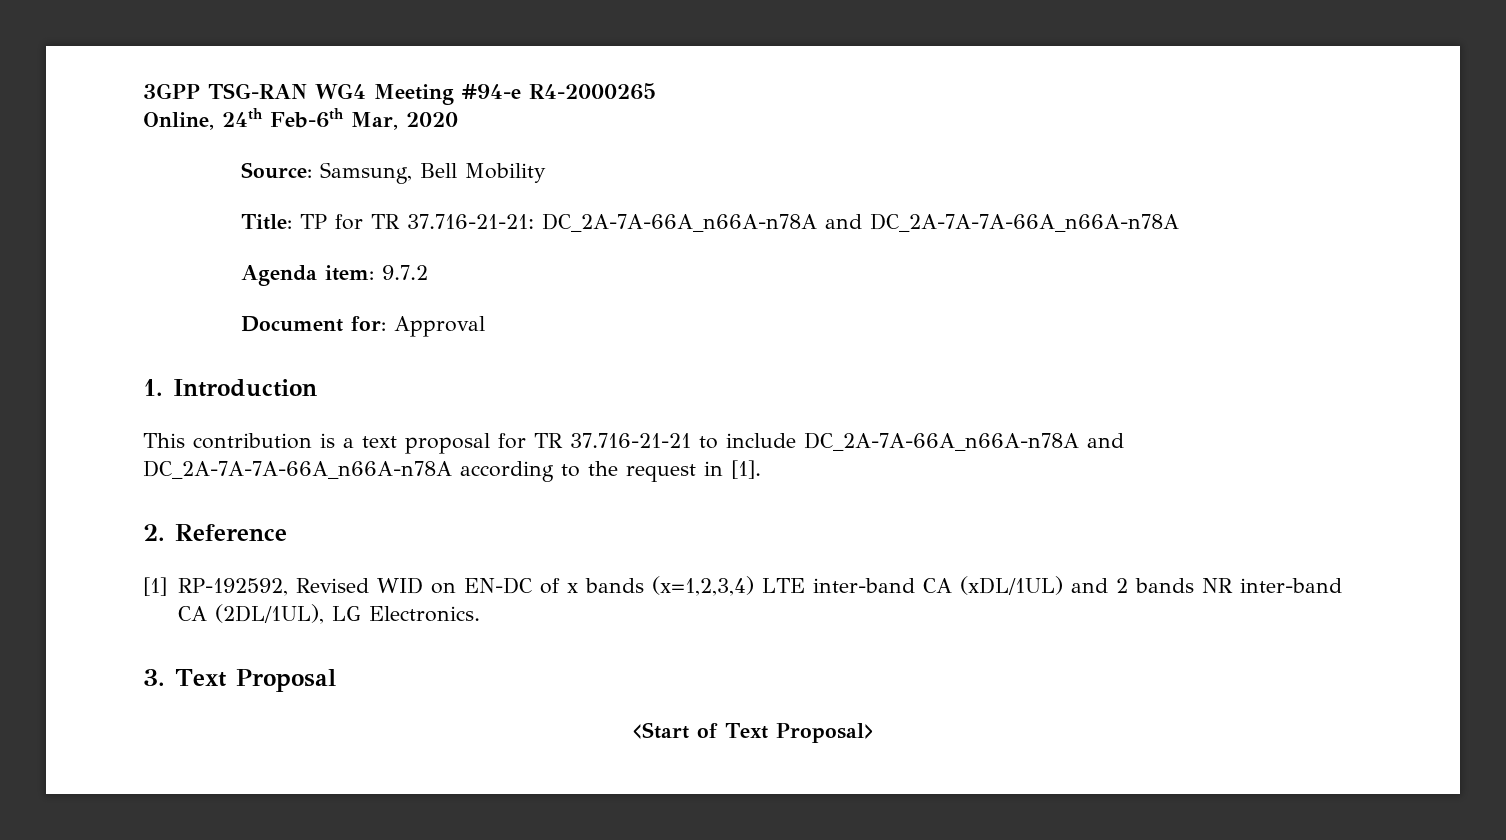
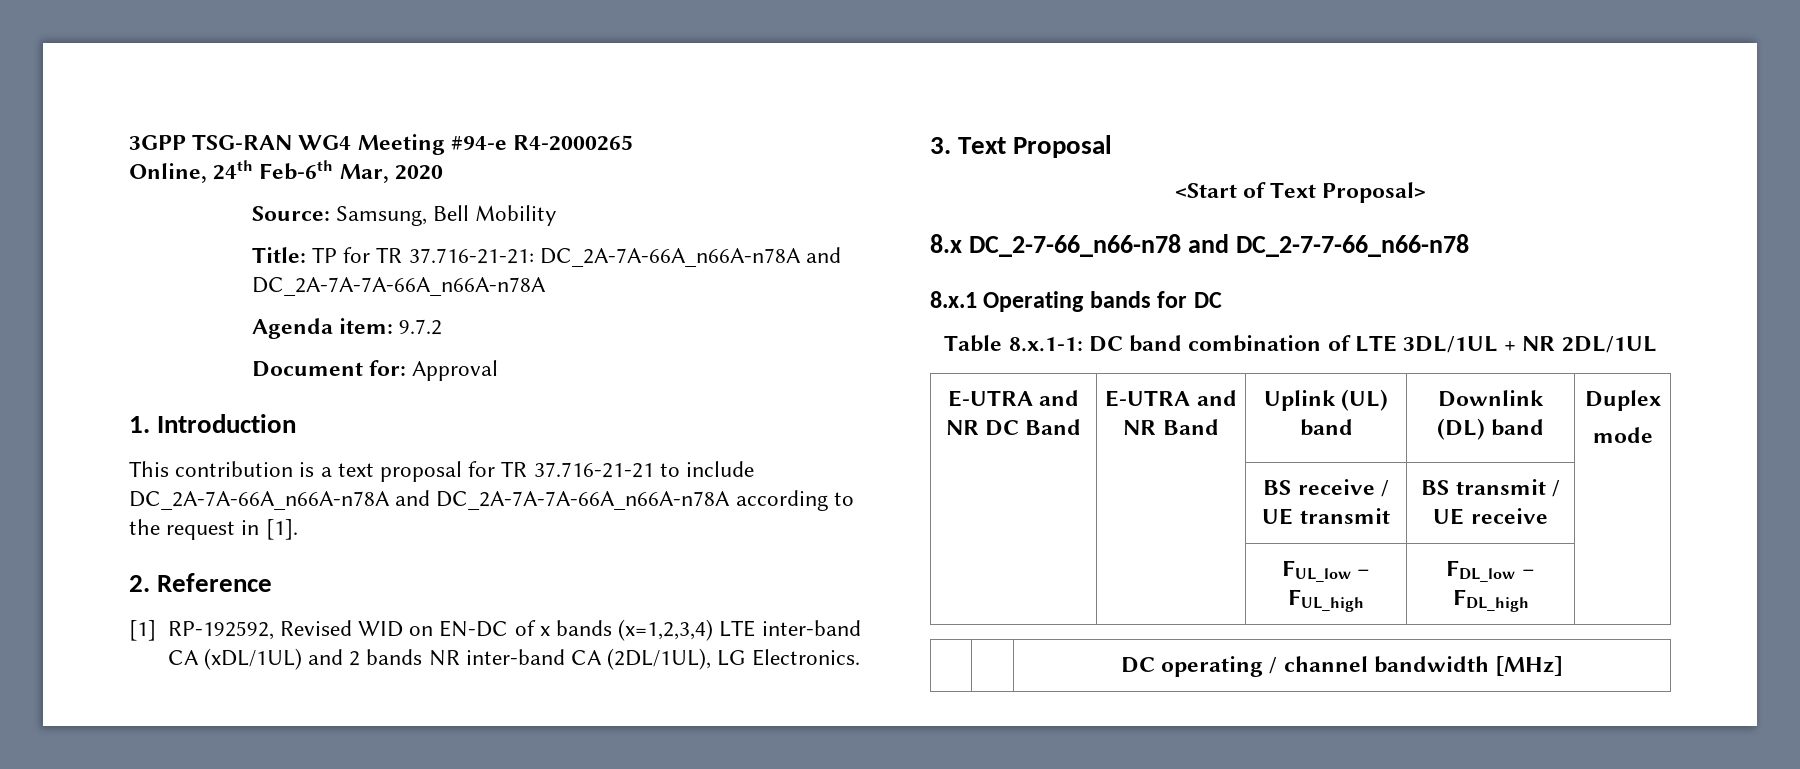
(875, 733) none -> [930,234,1469,257] [930,291,1222,312] [944,335,1657,353] [947,390,1080,407] [945,419,1082,436] [1105,390,1237,407] [1123,419,1219,435] [1263,389,1389,411] [1299,419,1353,436] [1438,390,1544,407] [1436,418,1545,440] [1584,390,1661,411] [1592,427,1653,443] [1263,479,1389,497] [1262,508,1390,525] [1421,479,1560,497] [1433,508,1548,525] [1281,560,1371,582] [1288,589,1364,612] [1446,560,1535,582] [1452,589,1529,612] [1120,656,1564,677] // 8.x DC_2-7-66_n66-n78 and DC_2-7-7-66_n66-n78 // 8.x.1 Operating bands for DC // Table 8.x.1-1: DC band combination of LTE 3DL/1UL + NR 2DL/1UL // E-UTRA and NR DC Band | E-UTRA and NR Band | Uplink (UL) band | Downlink (DL) band | Duplex // mode // | | BS receive / UE transmit | BS transmit / UE receive | // | | FUL_low – FUL_high | FDL_low – FDL_high | // | | DC operating / channel bandwidth [MHz]

